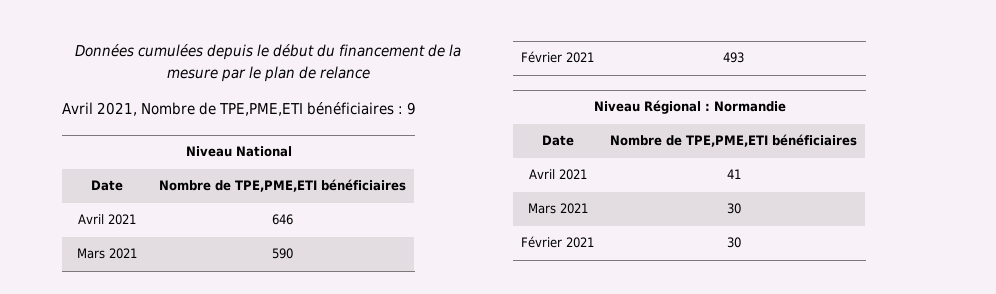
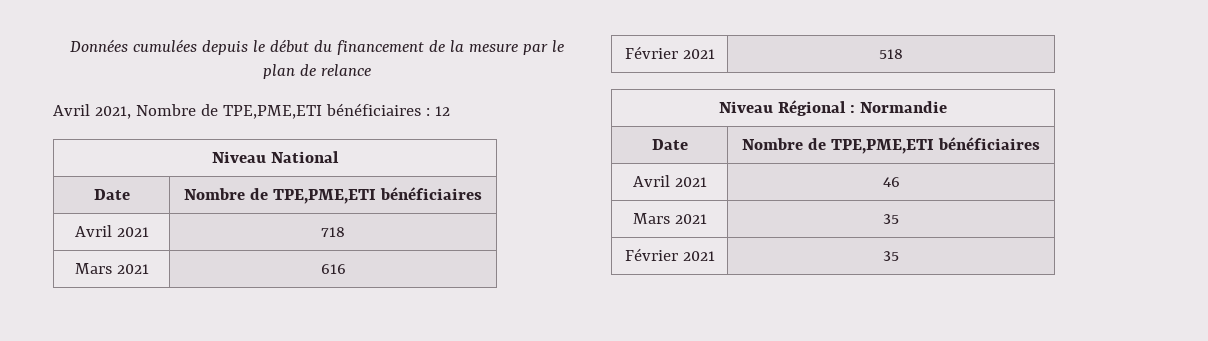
[407,102,416,115] 9 -> [434,106,450,116] 12
[272,214,293,225] [76,248,137,259] [272,248,293,259] [521,51,594,63] [723,52,744,63] 646 // Mars 2021 | 590 // Février 2021 | 493 -> [321,227,345,237] [74,263,149,274] [320,264,346,274] [624,46,715,59] [879,49,903,59] 718 // Mars 2021 | 616 // Février 2021 | 518
[726,169,741,179] [527,203,588,214] [726,203,741,214] [521,236,594,248] [726,237,741,248] 41 // Mars 2021 | 30 // Février 2021 | 30 -> [882,177,900,187] [632,213,707,224] [883,214,899,224] [624,248,715,261] [883,251,899,261] 46 // Mars 2021 | 35 // Février 2021 | 35

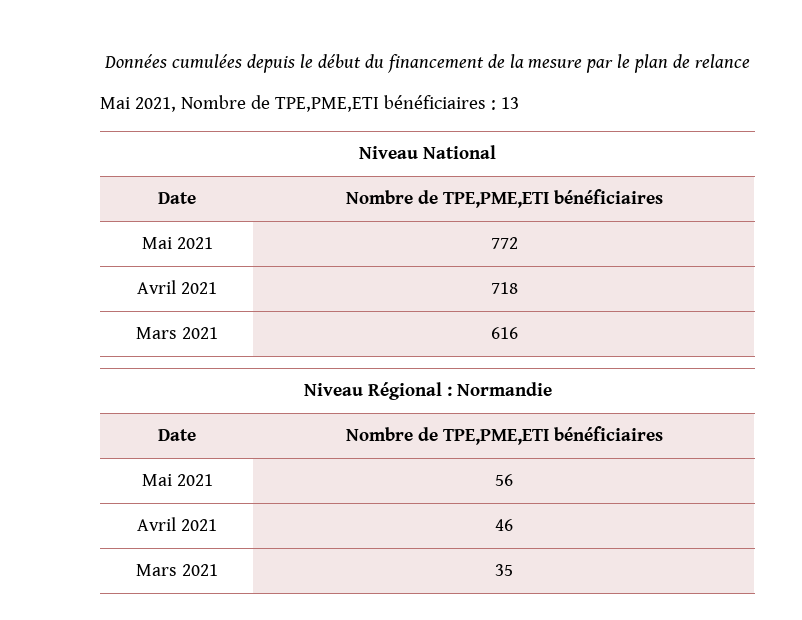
[53,104,90,116] Avril -> [100,97,130,109] Mai
[434,106,450,116] 12 -> [500,97,519,109] 13
(482, 193) none -> [141,237,213,249] [490,237,518,249] // Mai 2021 | 772
[624,46,715,59] [879,49,903,59] // Février 2021 | 518 -> (518, 333) none
(1040, 143) none -> [141,474,213,486] [494,474,513,486] // Mai 2021 | 56
[624,248,715,261] [883,251,899,261] // Février 2021 | 35 -> (513, 570) none

